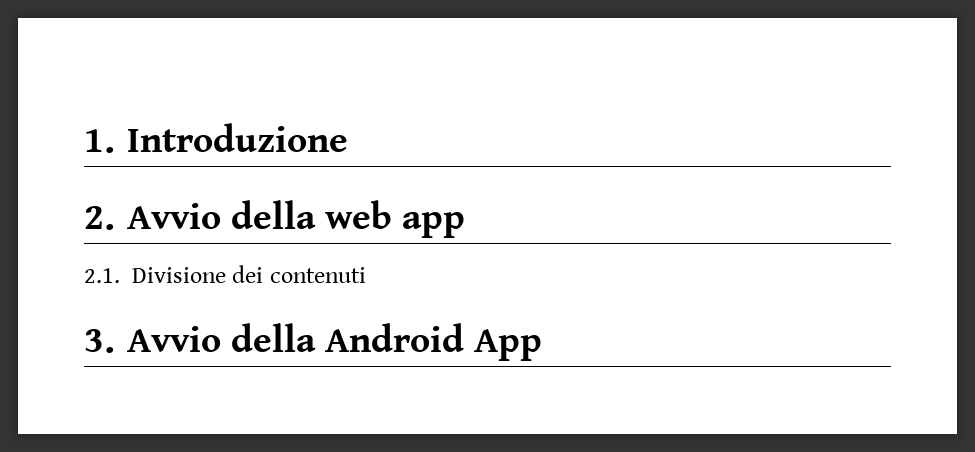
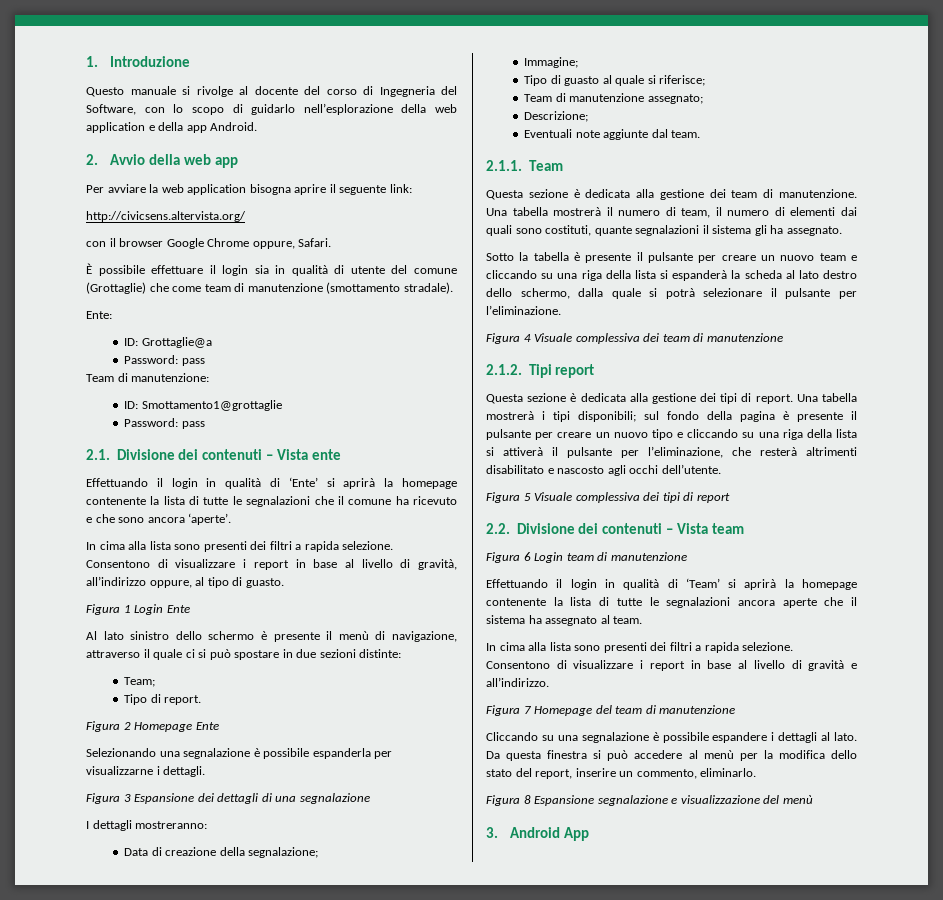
(348, 137) none -> [86,86,457,97] [86,103,457,115] [86,122,258,133] // Questo manuale si rivolge al docente del corso di Ingegneria del Software, con lo scopo di guidarlo nell’esplorazione della web application e della app Android.
[84,265,366,283] [84,323,317,353] 2.1. Divisione dei contenuti // 3. Avvio della -> [86,184,412,195] [86,211,246,222] [86,238,332,249] [86,263,457,276] [86,282,453,294] [86,311,112,319] [124,337,212,348] [124,355,205,366] [86,373,210,382] [124,400,282,411] [124,418,205,429] [86,449,342,460] [86,477,458,489] [86,496,458,507] [86,513,232,525] [86,541,394,552] [86,559,457,570] [86,576,284,588] [86,604,190,615] [86,631,457,642] [86,649,402,660] [124,677,156,687] [124,694,202,705] [86,721,219,732] [86,748,393,759] [86,766,206,777] [86,793,370,804] [86,820,208,831] [124,847,319,858] [524,57,579,68] [524,75,706,86] [524,93,703,104] [524,111,589,122] [524,129,701,140] [486,160,563,171] [486,189,857,200] [486,207,857,218] [486,225,842,236] [486,252,857,263] [486,270,857,281] [486,288,857,299] [486,305,561,315] [486,333,783,344] [486,364,595,378] [486,393,857,404] [486,411,857,422] [486,429,857,440] [486,446,857,458] [486,464,721,476] [486,492,730,503] [486,523,745,534] [486,552,687,563] [486,578,858,590] [486,597,857,608] [486,615,643,626] [486,642,794,653] [486,660,857,671] [486,677,549,687] [486,705,736,716] [486,732,857,743] [486,750,857,761] [486,768,757,779] [486,795,813,806] [486,827,498,838] Per avviare la web application bisogna aprire il seguente link: // http://civicsens.altervista.org/ // con il browser Google Chrome oppure, Safari. // È possibile effettuare il login sia in qualità di utente del comune (Grottaglie) che come team di manutenzione (smottamento stradale). // Ente: // ID: Grottaglie@a // Password: pass // Team di manutenzione: // ID: Smottamento1@grottaglie // Password: pass // 2.1. Divisione dei contenuti – Vista ente // Effettuando il login in qualità di ‘Ente’ si aprirà la homepage contenente la lista di tutte le segnalazioni che il comune ha ricevuto e che sono ancora ‘aperte’. // In cima alla lista sono presenti dei filtri a rapida selezione. Consentono di visualizzare i report in base al livello di gravità, all’indirizzo oppure, al tipo di guasto. // Figura 1 Login Ente // Al lato sinistro dello schermo è presente il menù di navigazione, attraverso il quale ci si può spostare in due sezioni distinte: // Team; // Tipo di report. // Figura 2 Homepage Ente // Selezionando una segnalazione è possibile espanderla per visualizzarne i dettagli. // Figura 3 Espansione dei dettagli di una segnalazione // I dettagli mostreranno: // Data di creazione della segnalazione; // Immagine; // Tipo di guasto al quale si riferisce; // Team di manutenzione assegnato; // Descrizione; // Eventuali note aggiunte dal team. // 2.1.1. Team // Questa sezione è dedicata alla gestione dei team di manutenzione. Una tabella mostrerà il numero di team, il numero di elementi dai quali sono costituti, quante segnalazioni il sistema gli ha assegnato. // Sotto la tabella è presente il pulsante per creare un nuovo team e cliccando su una riga della lista si espanderà la scheda al lato destro dello schermo, dalla quale si potrà selezionare il pulsante per l’eliminazione. // Figura 4 Visuale complessiva dei team di manutenzione // 2.1.2. Tipi report // Questa sezione è dedicata alla gestione dei tipi di report. Una tabella mostrerà i tipi disponibili; sul fondo della pagina è presente il pulsante per creare un nuovo tipo e cliccando su una riga della lista si attiverà il pulsante per l’eliminazione, che resterà altrimenti disabilitato e nascosto agli occhi dell’utente. // Figura 5 Visuale complessiva dei tipi di report // 2.2. Divisione dei contenuti – Vista team // Figura 6 Login team di manutenzione // Effettuando il login in qualità di ‘Team’ si aprirà la homepage contenente la lista di tutte le segnalazioni ancora aperte che il sistema ha assegnato al team. // In cima alla lista sono presenti dei filtri a rapida selezione. Consentono di visualizzare i report in base al livello di gravità e all’indirizzo. // Figura 7 Homepage del team di manutenzione // Cliccando su una segnalazione è possibile espandere i dettagli al lato. Da questa finestra si può accedere al menù per la modifica dello stato del report, inserire un commento, eliminarlo. // Figura 8 Espansione segnalazione e visualizzazione del menù // 3.

